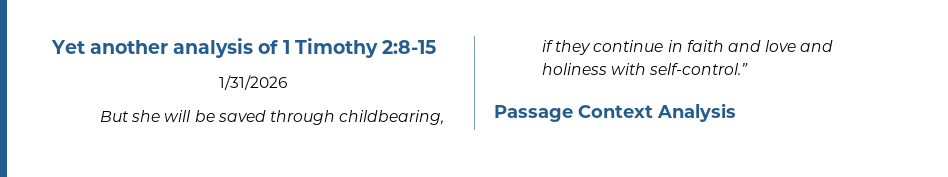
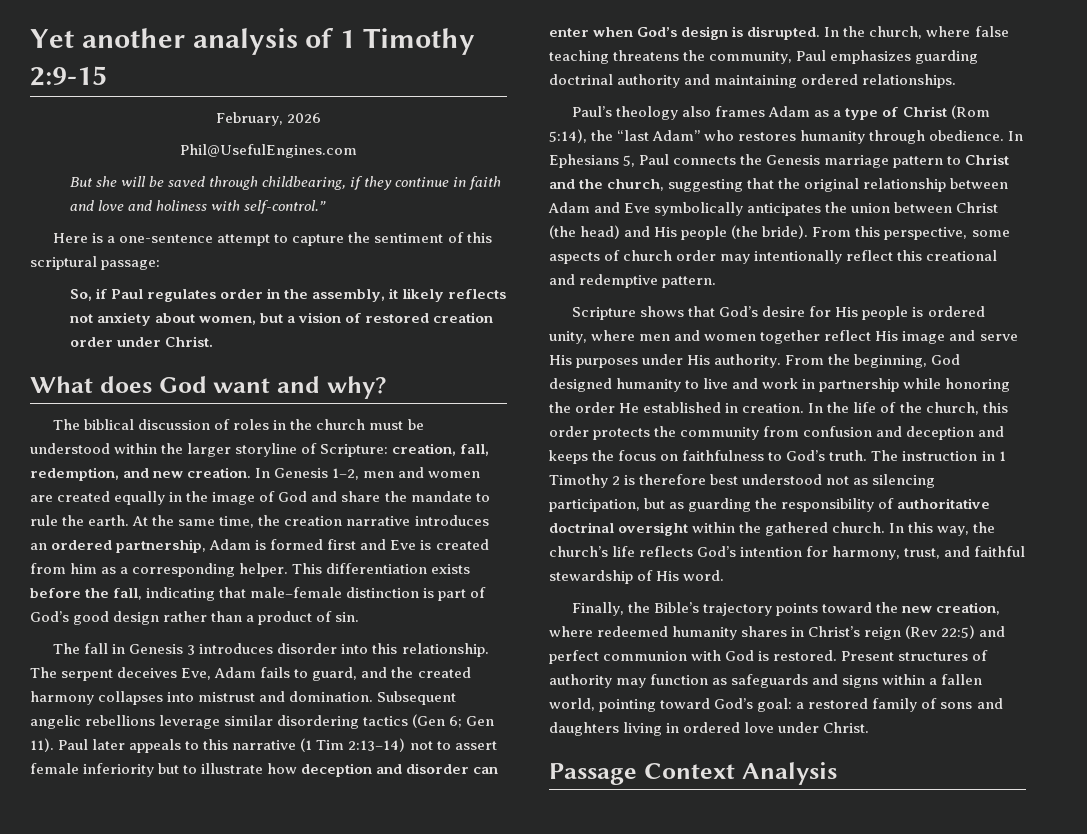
[381,40,436,54] [219,75,287,90] 2:8-15 // 1/31/2026 -> [30,66,107,86] [215,112,322,126] [180,144,357,158] 2:9-15 // February, 2026 // Phil@UsefulEngines.com
(749, 69) none -> [53,232,492,246] [30,256,161,270] [69,288,507,302] [69,312,493,326] [69,336,213,347] [30,376,387,399] [53,419,424,430] [30,443,490,457] [30,467,481,481] [30,491,490,505] [30,515,489,528] [30,539,489,553] [30,563,471,577] [30,587,487,601] [30,611,360,625] [53,643,489,657] [30,667,471,681] [30,691,457,705] [30,714,495,729] [30,738,497,753] [30,763,499,777] [549,26,1009,40] [549,50,979,64] [549,74,957,88] [572,105,990,120] [549,129,1024,144] [549,154,1010,168] [549,178,1009,192] [548,202,999,216] [549,225,1010,240] [549,250,998,264] [549,274,717,288] [572,306,985,320] [549,330,1018,344] [549,354,961,368] [549,378,1011,392] [549,402,1008,415] [549,426,1005,440] [549,450,1006,464] [549,474,936,488] [549,498,991,512] [549,522,996,536] [549,546,1026,560] [549,570,725,584] [572,602,1001,616] [549,625,1006,640] [549,650,989,664] [549,674,983,688] [549,698,1003,712] [549,722,870,736] // Here is a one-sentence attempt to capture the sentiment of this scriptural passage: // So, if Paul regulates order in the assembly, it likely reflects not anxiety about women, but a vision of restored creation order under Christ. // What does God want and why? // The biblical discussion of roles in the church must be understood within the larger storyline of Scripture: creation, fall, redemption, and new creation. In Genesis 1–2, men and women are created equally in the image of God and share the mandate to rule the earth. At the same time, the creation narrative introduces an ordered partnership, Adam is formed first and Eve is created from him as a corresponding helper. This differentiation exists before the fall, indicating that male–female distinction is part of God’s good design rather than a product of sin. // The fall in Genesis 3 introduces disorder into this relationship. The serpent deceives Eve, Adam fails to guard, and the created harmony collapses into mistrust and domination. Subsequent angelic rebellions leverage similar disordering tactics (Gen 6; Gen 11). Paul later appeals to this narrative (1 Tim 2:13–14) not to assert female inferiority but to illustrate how deception and disorder can enter when God’s design is disrupted. In the church, where false teaching threatens the community, Paul emphasizes guarding doctrinal authority and maintaining ordered relationships. // Paul’s theology also frames Adam as a type of Christ (Rom 5:14), the “last Adam” who restores humanity through obedience. In Ephesians 5, Paul connects the Genesis marriage pattern to Christ and the church, suggesting that the original relationship between Adam and Eve symbolically anticipates the union between Christ (the head) and His people (the bride). From this perspective, some aspects of church order may intentionally reflect this creational and redemptive pattern. // Scripture shows that God’s desire for His people is ordered unity, where men and women together reflect His image and serve His purposes under His authority. From the beginning, God designed humanity to live and work in partnership while honoring the order He established in creation. In the life of the church, this order protects the community from confusion and deception and keeps the focus on faithfulness to God’s truth. The instruction in 1 Timothy 2 is therefore best understood not as silencing participation, but as guarding the responsibility of authoritative doctrinal oversight within the gathered church. In this way, the church’s life reflects God’s intention for harmony, trust, and faithful stewardship of His word. // Finally, the Bible’s trajectory points toward the new creation, where redeemed humanity shares in Christ’s reign (Rev 22:5) and perfect communion with God is restored. Present structures of authority may function as safeguards and signs within a fallen world, pointing toward God’s goal: a restored family of sons and daughters living in ordered love under Christ.

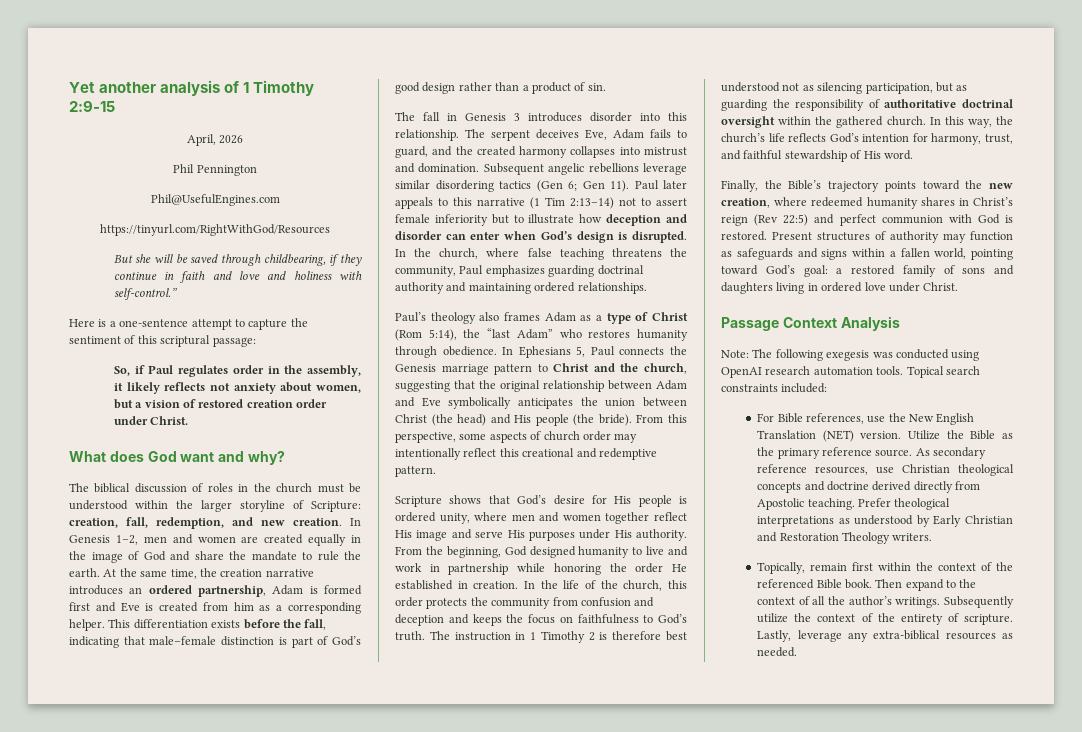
[215,112,283,126] February, -> [186,134,216,146] April,
(322, 118) none -> [173,164,257,176] // Phil Pennington
(357, 151) none -> [100,224,330,236] // https://tinyurl.com/RightWithGod/Resources
(837, 773) none -> [721,349,980,361] [721,366,980,378] [721,383,828,393] [757,413,975,425] [757,430,1013,442] [757,447,987,459] [757,464,1014,476] [757,481,981,493] [757,498,951,510] [757,515,1013,527] [757,532,933,544] [757,562,1013,574] [757,579,977,591] [757,596,1014,608] [757,613,1013,625] [757,630,1013,642] [757,647,798,657] // Note: The following exegesis was conducted using OpenAI research automation tools. Topical search constraints included: // For Bible references, use the New English Translation (NET) version. Utilize the Bible as the primary reference source. As secondary reference resources, use Christian theological concepts and doctrine derived directly from Apostolic teaching. Prefer theological interpretations as understood by Early Christian and Restoration Theology writers. // Topically, remain first within the context of the referenced Bible book. Then expand to the context of all the author’s writings. Subsequently utilize the context of the entirety of scripture. Lastly, leverage any extra-biblical resources as needed.

